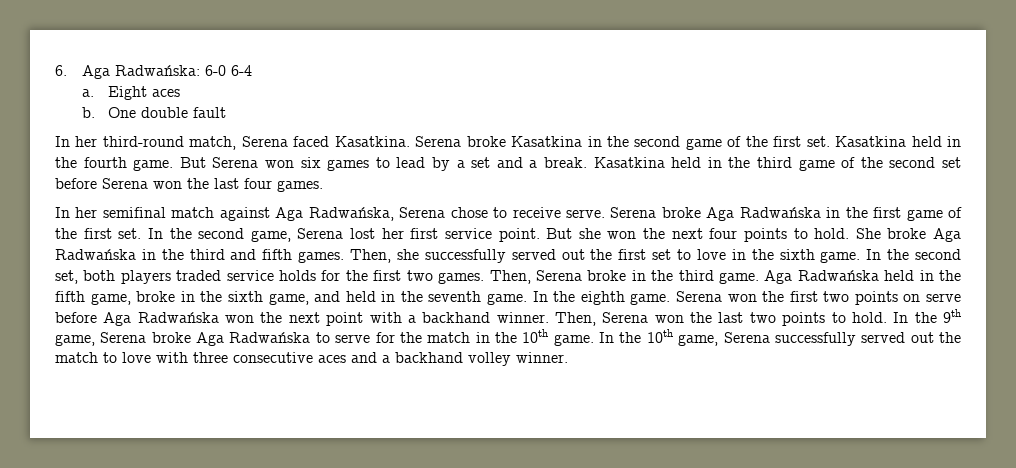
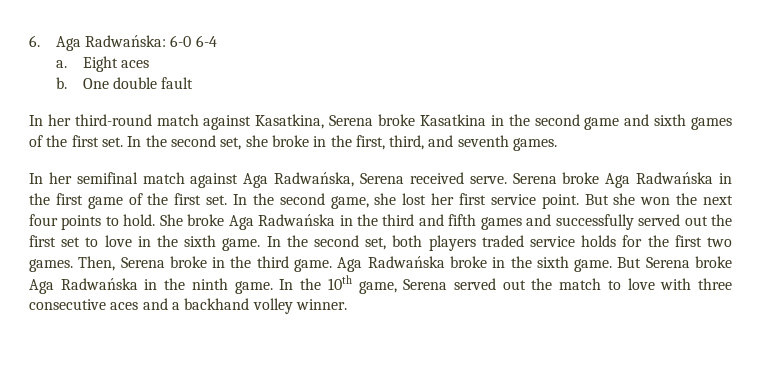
[189,136,410,150] match, Serena faced Kasatkina. -> [156,114,325,130] match against Kasatkina,
[727,136,962,147] [55,157,962,171] [55,178,272,189] of the first set. Kasatkina held in the fourth game. But Serena won six games to lead by a set and a break. Kasatkina held in the third game of the second set before Serena won the last four -> [624,114,733,130] [29,135,509,150] and sixth games of the first set. In the second set, she broke in the first, third, and seventh
[450,207,561,218] chose to receive -> [409,172,464,184] received
[297,228,344,239] Serena -> [374,193,397,205] she
[298,249,419,263] games. Then, she -> [480,214,552,230] games and
[884,270,961,281] [55,291,962,305] [55,309,962,326] [55,329,549,346] held in the fifth game, broke in the sixth game, and held in the seventh game. In the eighth game. Serena won the first two points on serve before Aga Radwańska won the next point with a backhand winner. Then, Serena won the last two points to hold. In the 9th game, Serena broke Aga Radwańska to serve for the match in the 10th -> [449,256,732,272] [29,278,228,294] broke in the sixth game. But Serena broke Aga Radwańska in the ninth
[774,332,856,346] successfully -> (448, 284) none

